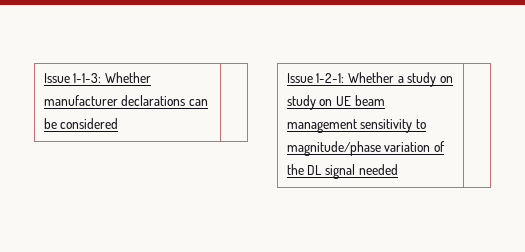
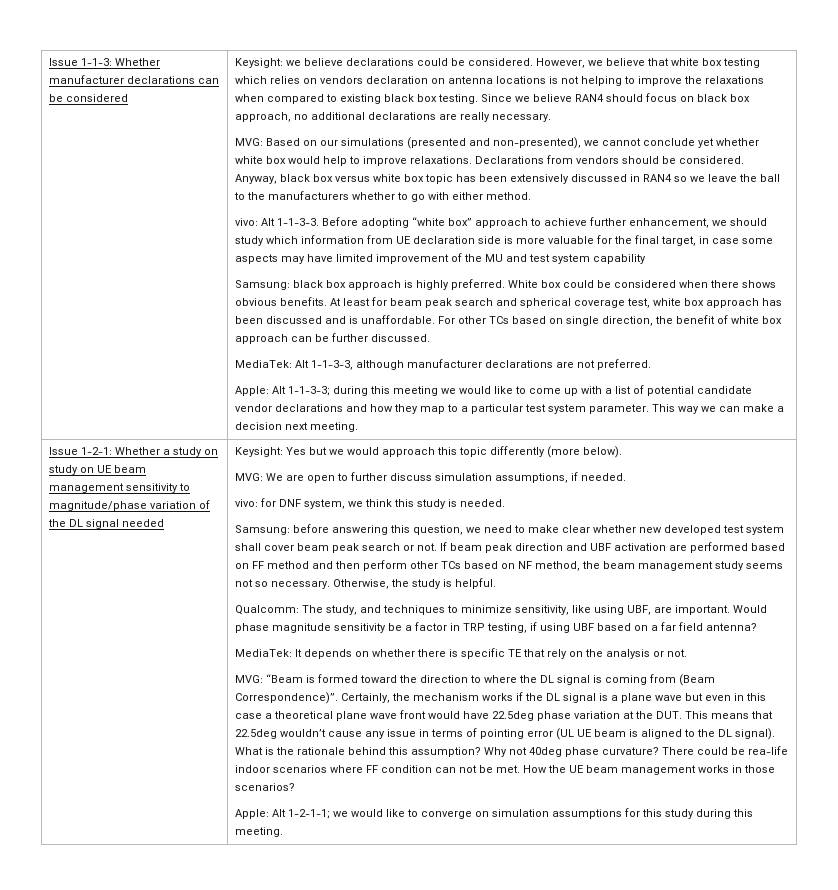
(119, 123) none -> [235,58,761,68] [235,76,765,86] [235,93,751,104] [235,112,552,122] [235,137,760,149] [235,155,745,166] [235,174,781,184] [234,191,532,202] [235,217,768,228] [235,235,774,246] [235,253,647,264] [235,279,777,290] [235,297,783,308] [235,315,783,326] [235,333,431,344] [235,359,652,370] [235,385,753,396] [235,404,785,414] [235,422,359,432] Keysight: we believe declarations could be considered. However, we believe that white box testing which relies on vendors declaration on antenna locations is not helping to improve the relaxations when compared to existing black box testing. Since we believe RAN4 should focus on black box approach, no additional declarations are really necessary. // MVG: Based on our simulations (presented and non-presented), we cannot conclude yet whether white box would help to improve relaxations. Declarations from vendors should be considered. Anyway, black box versus white box topic has been extensively discussed in RAN4 so we leave the ball to the manufacturers whether to go with either method. // vivo: Alt 1-1-3-3. Before adopting “white box” approach to achieve further enhancement, we should study which information from UE declaration side is more valuable for the final target, in case some aspects may have limited improvement of the MU and test system capability // Samsung: black box approach is highly preferred. White box could be considered when there shows obvious benefits. At least for beam peak search and spherical coverage test, white box approach has been discussed and is unaffordable. For other TCs based on single direction, the benefit of white box approach can be further discussed. // MediaTek: Alt 1-1-3-3, although manufacturer declarations are not preferred. // Apple: Alt 1-1-3-3; during this meeting we would like to come up with a list of potential candidate vendor declarations and how they map to a particular test system parameter. This way we can make a decision next meeting.
(398, 169) none -> [235,446,623,458] [235,472,627,483] [235,498,506,509] [235,524,785,535] [235,542,786,553] [235,560,784,571] [235,578,497,589] [235,605,768,615] [235,622,758,633] [235,648,688,659] [235,674,716,686] [235,692,767,704] [235,710,774,721] [235,728,776,740] [235,746,789,757] [235,765,776,775] [235,783,296,791] [235,808,754,819] [235,827,284,837] Keysight: Yes but we would approach this topic differently (more below). // MVG: We are open to further discuss simulation assumptions, if needed. // vivo: for DNF system, we think this study is needed. // Samsung: before answering this question, we need to make clear whether new developed test system shall cover beam peak search or not. If beam peak direction and UBF activation are performed based on FF method and then perform other TCs based on NF method, the beam management study seems not so necessary. Otherwise, the study is helpful. // Qualcomm: The study, and techniques to minimize sensitivity, like using UBF, are important. Would phase magnitude sensitivity be a factor in TRP testing, if using UBF based on a far field antenna? // MediaTek: It depends on whether there is specific TE that rely on the analysis or not. // MVG: “Beam is formed toward the direction to where the DL signal is coming from (Beam Correspondence)”. Certainly, the mechanism works if the DL signal is a plane wave but even in this case a theoretical plane wave front would have 22.5deg phase variation at the DUT. This means that 22.5deg wouldn’t cause any issue in terms of pointing error (UL UE beam is aligned to the DL signal). What is the rationale behind this assumption? Why not 40deg phase curvature? There could be rea-life indoor scenarios where FF condition can not be met. How the UE beam management works in those scenarios? // Apple: Alt 1-2-1-1; we would like to converge on simulation assumptions for this study during this meeting.

